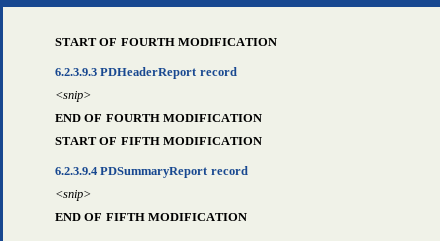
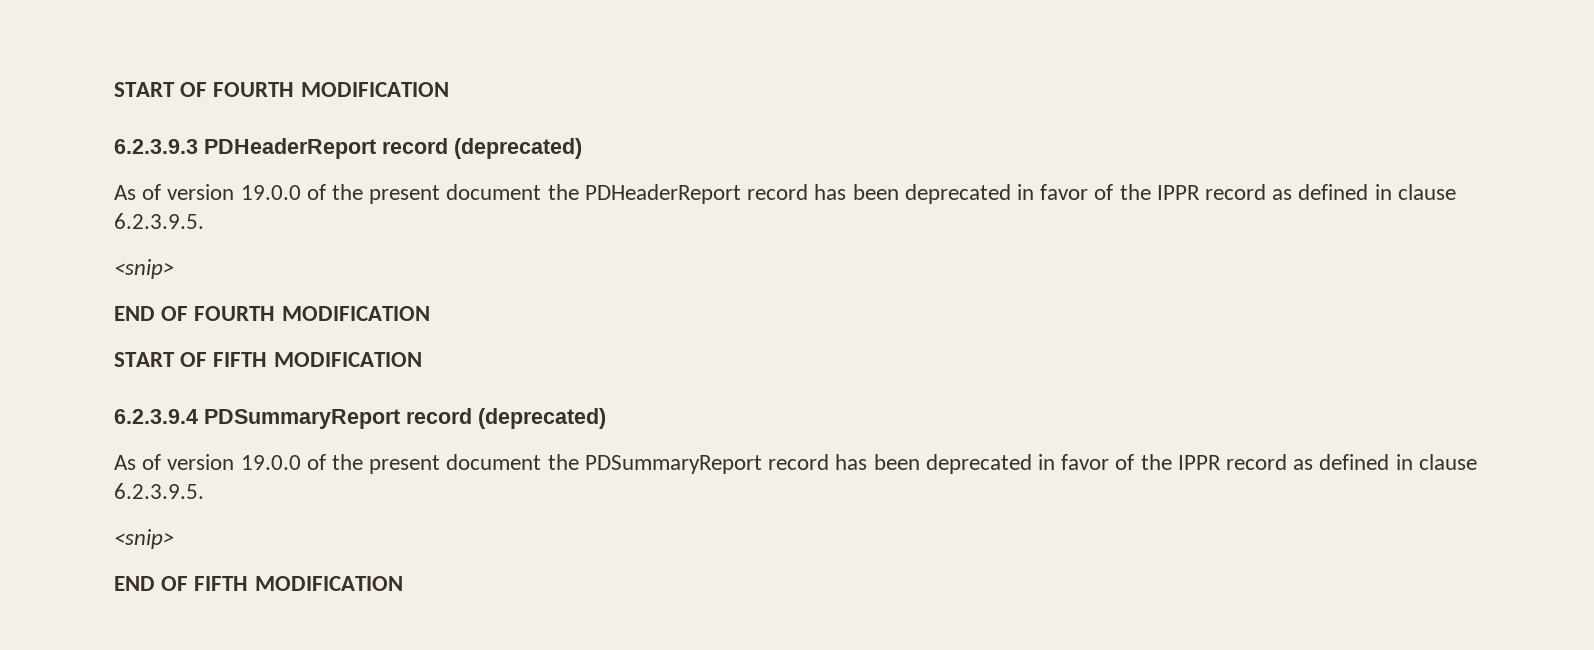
(237, 71) none -> [454,138,582,159] [114,184,1456,204] [114,213,204,229] (deprecated) // As of version 19.0.0 of the present document the PDHeaderReport record has been deprecated in favor of the IPPR record as defined in clause 6.2.3.9.5.
(248, 170) none -> [478,408,606,429] [114,454,1477,474] [114,483,204,499] (deprecated) // As of version 19.0.0 of the present document the PDSummaryReport record has been deprecated in favor of the IPPR record as defined in clause 6.2.3.9.5.

